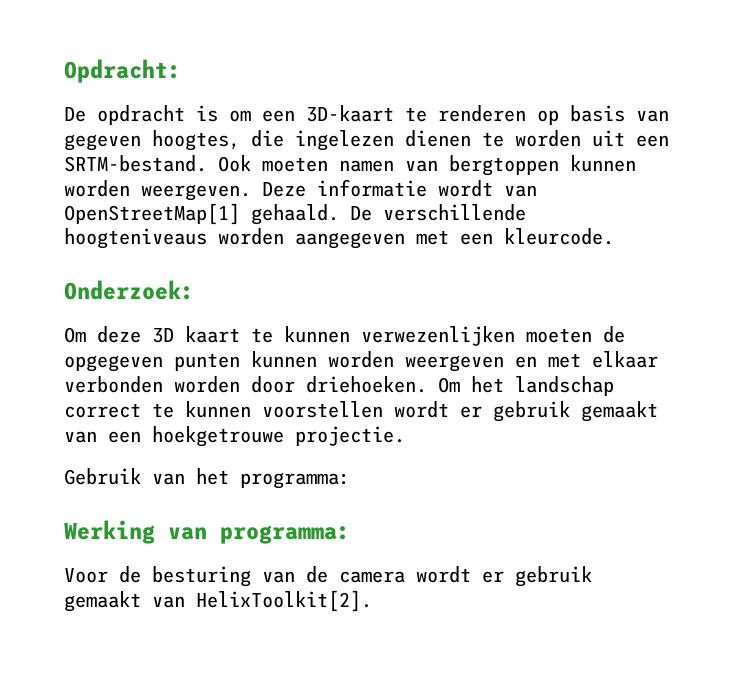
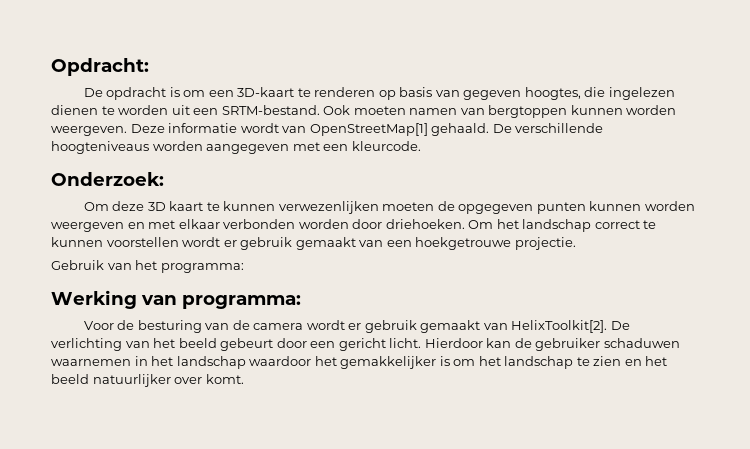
(372, 601) none -> [610,321,630,330] [51,338,680,351] [51,356,668,369] [51,374,244,387] De verlichting van het beeld gebeurt door een gericht licht. Hierdoor kan de gebruiker schaduwen waarnemen in het landschap waardoor het gemakkelijker is om het landschap te zien en het beeld natuurlijker over komt.

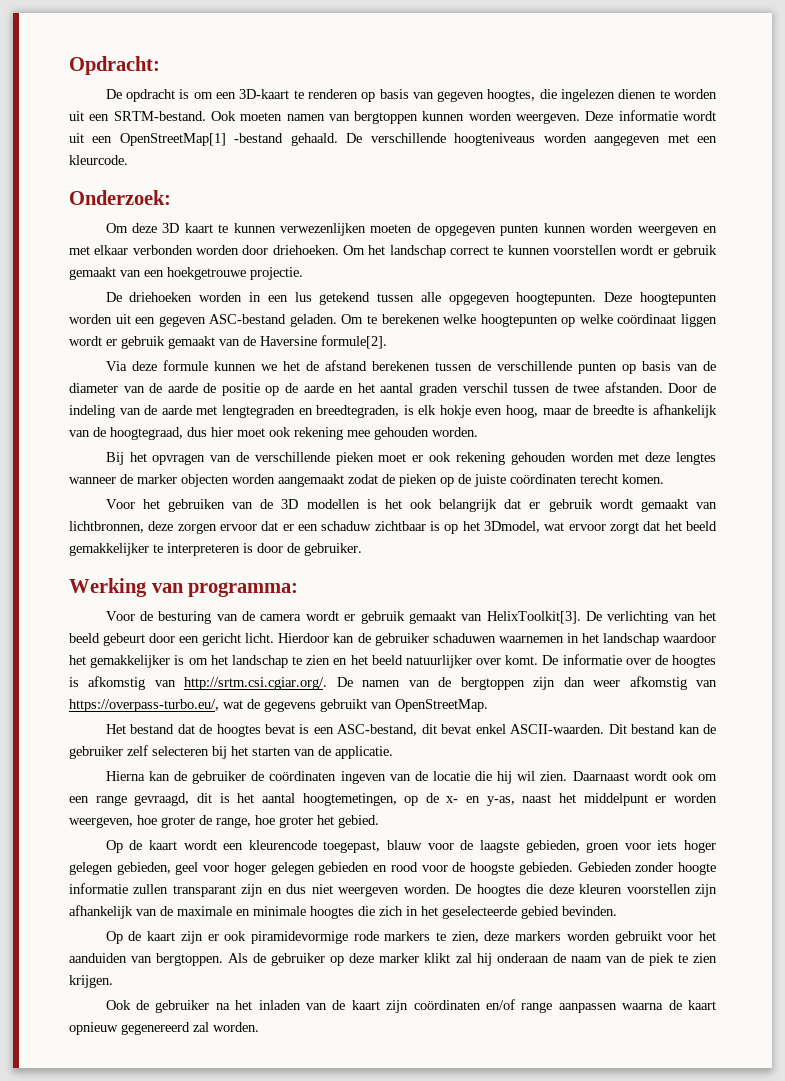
[282,123,428,136] van OpenStreetMap[1] -> [69,133,284,146] uit een OpenStreetMap[1] -bestand
[51,260,244,273] Gebruik van het programma: -> [105,292,717,305] [69,314,717,327] [69,335,387,349] [105,360,716,374] [69,382,716,396] [69,404,717,418] [69,427,478,440] [105,452,716,465] [69,474,664,487] [105,499,718,512] [69,521,717,534] [69,543,362,556] De driehoeken worden in een lus getekend tussen alle opgegeven hoogtepunten. Deze hoogtepunten worden uit een gegeven ASC-bestand geladen. Om te berekenen welke hoogtepunten op welke coördinaat liggen wordt er gebruik gemaakt van de Haversine formule[2]. // Via deze formule kunnen we het de afstand berekenen tussen de verschillende punten op basis van de diameter van de aarde de positie op de aarde en het aantal graden verschil tussen de twee afstanden. Door de indeling van de aarde met lengtegraden en breedtegraden, is elk hokje even hoog, maar de breedte is afhankelijk van de hoogtegraad, dus hier moet ook rekening mee gehouden worden. // Bij het opvragen van de verschillende pieken moet er ook rekening gehouden worden met deze lengtes wanneer de marker objecten worden aangemaakt zodat de pieken op de juiste coördinaten terecht komen. // Voor het gebruiken van de 3D modellen is het ook belangrijk dat er gebruik wordt gemaakt van lichtbronnen, deze zorgen ervoor dat er een schaduw zichtbaar is op het 3Dmodel, wat ervoor zorgt dat het beeld gemakkelijker te interpreteren is door de gebruiker.
[511,320,608,333] HelixToolkit[2]. -> [486,611,581,624] HelixToolkit[3].
(244, 379) none -> [542,654,716,668] [69,676,717,690] [69,699,488,712] [105,724,716,737] [69,745,393,759] [105,771,717,784] [69,793,717,806] [69,815,379,828] [105,840,717,853] [69,862,717,875] [69,883,717,897] [69,905,617,919] [105,931,717,944] [69,953,717,966] [69,975,113,988] [105,999,717,1013] [69,1022,259,1035] De informatie over de hoogtes is afkomstig van http://srtm.csi.cgiar.org/. De namen van de bergtoppen zijn dan weer afkomstig van https://overpass-turbo.eu/, wat de gegevens gebruikt van OpenStreetMap. // Het bestand dat de hoogtes bevat is een ASC-bestand, dit bevat enkel ASCII-waarden. Dit bestand kan de gebruiker zelf selecteren bij het starten van de applicatie. // Hierna kan de gebruiker de coördinaten ingeven van de locatie die hij wil zien. Daarnaast wordt ook om een range gevraagd, dit is het aantal hoogtemetingen, op de x- en y-as, naast het middelpunt er worden weergeven, hoe groter de range, hoe groter het gebied. // Op de kaart wordt een kleurencode toegepast, blauw voor de laagste gebieden, groen voor iets hoger gelegen gebieden, geel voor hoger gelegen gebieden en rood voor de hoogste gebieden. Gebieden zonder hoogte informatie zullen transparant zijn en dus niet weergeven worden. De hoogtes die deze kleuren voorstellen zijn afhankelijk van de maximale en minimale hoogtes die zich in het geselecteerde gebied bevinden. // Op de kaart zijn er ook piramidevormige rode markers te zien, deze markers worden gebruikt voor het aanduiden van bergtoppen. Als de gebruiker op deze marker klikt zal hij onderaan de naam van de piek te zien krijgen. // Ook de gebruiker na het inladen van de kaart zijn coördinaten en/of range aanpassen waarna de kaart opnieuw gegenereerd zal worden.

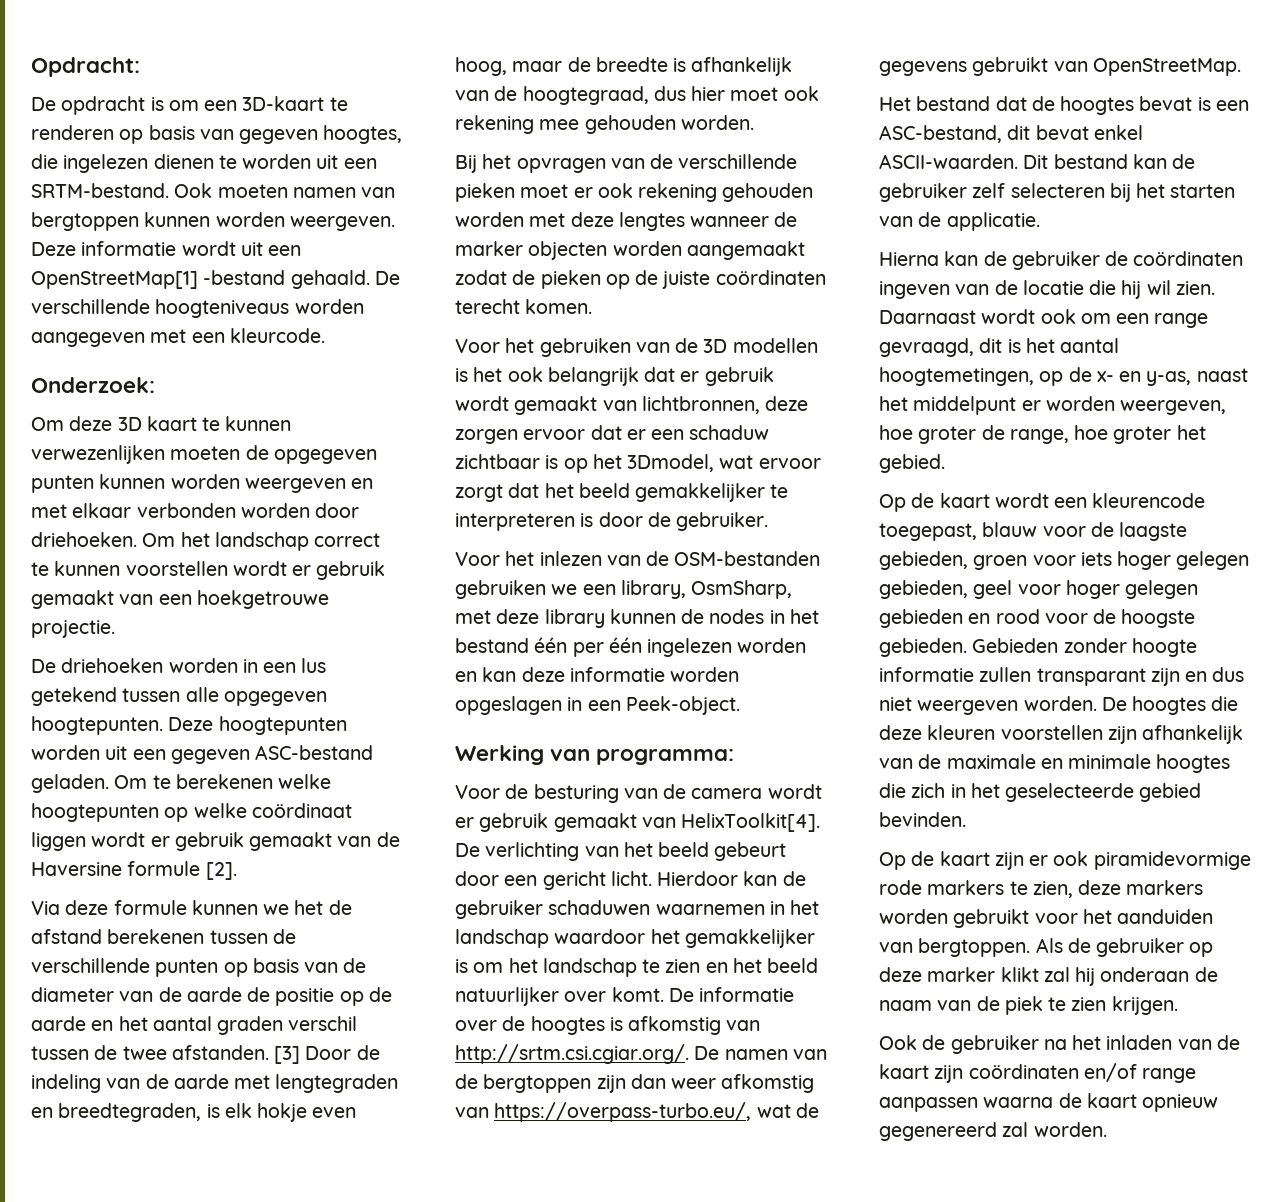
[321,335,387,349] formule[2]. -> [127,861,237,880] formule [2].
(663, 387) none -> [274,1046,301,1064] [3]
(362, 549) none -> [455,551,821,566] [455,580,793,599] [455,609,819,628] [455,637,807,657] [455,667,740,682] [455,696,740,715] // Voor het inlezen van de OSM-bestanden gebruiken we een library, OsmSharp, met deze library kunnen de nodes in het bestand één per één ingelezen worden en kan deze informatie worden opgeslagen in een Peek-object.
[486,611,581,624] HelixToolkit[3]. -> [681,813,821,832] HelixToolkit[4].

